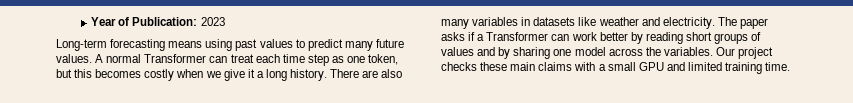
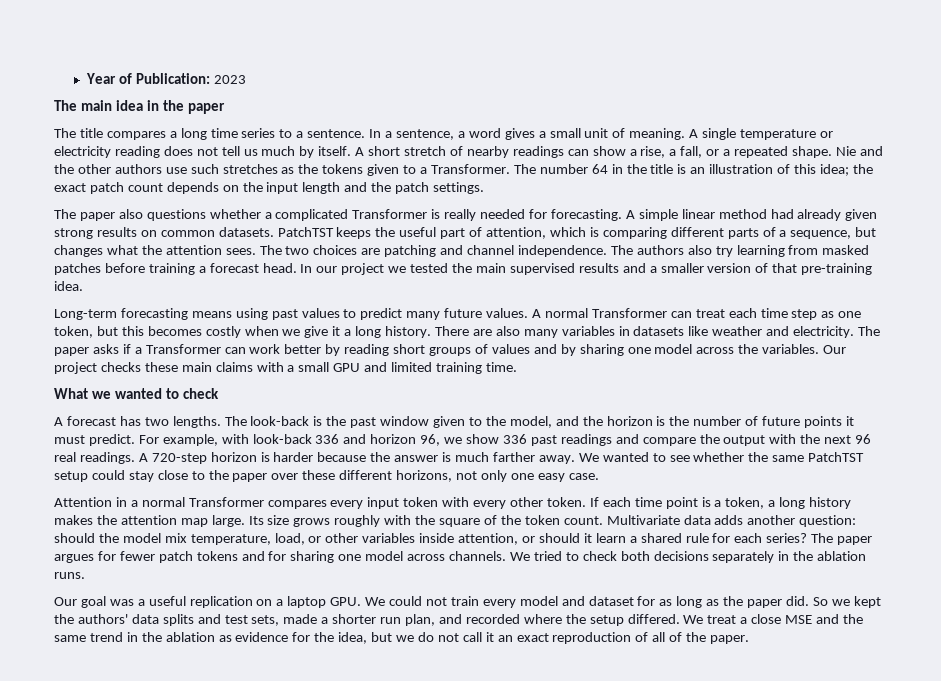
(225, 21) none -> [54,100,225,114] [54,128,833,140] [54,146,883,158] [54,164,873,176] [54,182,485,194] [54,209,878,221] [54,227,877,239] [54,245,870,257] [54,263,873,275] [54,281,83,291] // The main idea in the paper // The title compares a long time series to a sentence. In a sentence, a word gives a small unit of meaning. A single temperature or electricity reading does not tell us much by itself. A short stretch of nearby readings can show a rise, a fall, or a repeated shape. Nie and the other authors use such stretches as the tokens given to a Transformer. The number 64 in the title is an illustration of this idea; the exact patch count depends on the input length and the patch settings. // The paper also questions whether a complicated Transformer is really needed for forecasting. A simple linear method had already given strong results on common datasets. PatchTST keeps the useful part of attention, which is comparing different parts of a sequence, but changes what the attention sees. The two choices are patching and channel independence. The authors also try learning from masked patches before training a forecast head. In our project we tested the main supervised results and a smaller version of that pre-training idea.
(791, 66) none -> [54,388,219,399] [54,416,854,428] [54,434,872,446] [54,452,865,464] [54,470,599,482] [54,497,852,509] [54,515,857,527] [54,533,873,545] [54,551,867,563] [54,572,85,579] [54,596,881,608] [54,614,863,626] [54,632,750,644] // What we wanted to check // A forecast has two lengths. The look-back is the past window given to the model, and the horizon is the number of future points it must predict. For example, with look-back 336 and horizon 96, we show 336 past readings and compare the output with the next 96 real readings. A 720-step horizon is harder because the answer is much farther away. We wanted to see whether the same PatchTST setup could stay close to the paper over these different horizons, not only one easy case. // Attention in a normal Transformer compares every input token with every other token. If each time point is a token, a long history makes the attention map large. Its size grows roughly with the square of the token count. Multivariate data adds another question: should the model mix temperature, load, or other variables inside attention, or should it learn a shared rule for each series? The paper argues for fewer patch tokens and for sharing one model across channels. We tried to check both decisions separately in the ablation runs. // Our goal was a useful replication on a laptop GPU. We could not train every model and dataset for as long as the paper did. So we kept the authors' data splits and test sets, made a shorter run plan, and recorded where the setup differed. We treat a close MSE and the same trend in the ablation as evidence for the idea, but we do not call it an exact reproduction of all of the paper.

